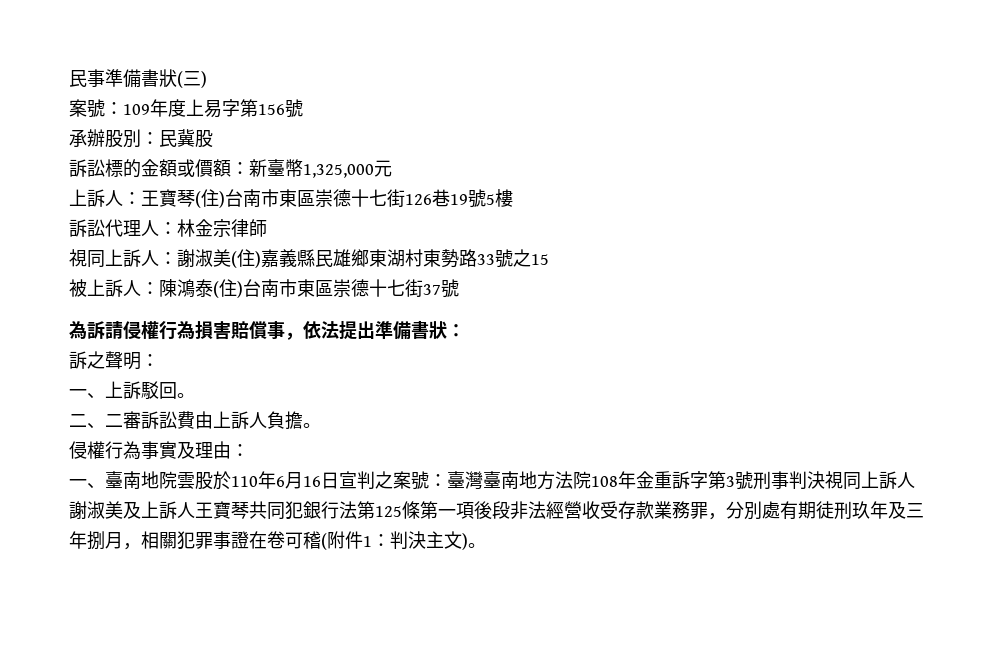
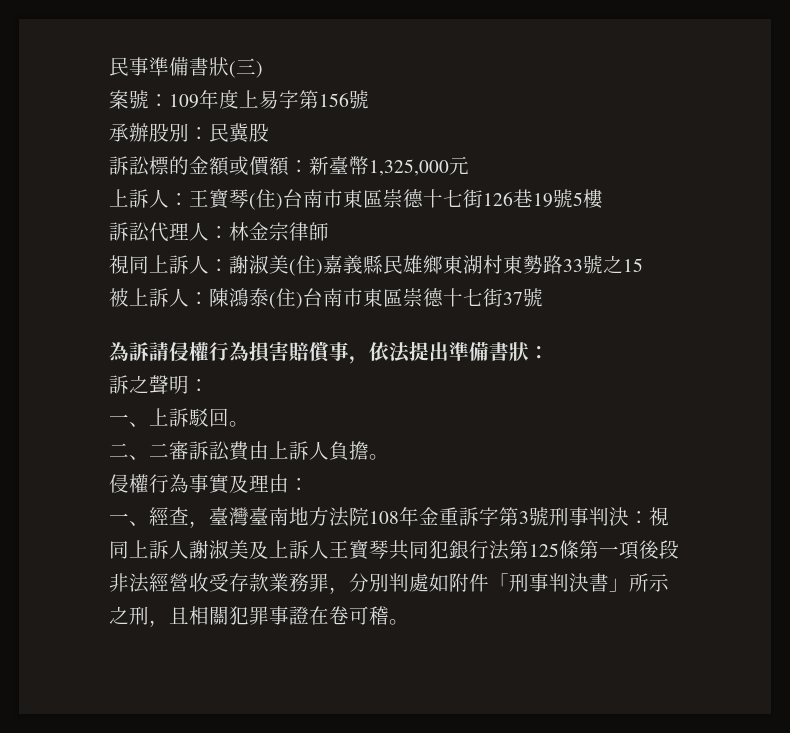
[105,471,447,490] 臺南地院雲股於110年6月16日宣判之案號： -> [149,507,209,528] 經查，
(825, 480) none -> [629,511,649,524] ：
[762,501,924,520] [69,531,141,550] 處有期徒刑玖年及三年捌月， -> [389,573,669,592] [109,606,189,627] 判處如附件「刑事判決書」所示之刑，且
[321,531,468,550] (附件1：判決主文) -> (389, 615) none

